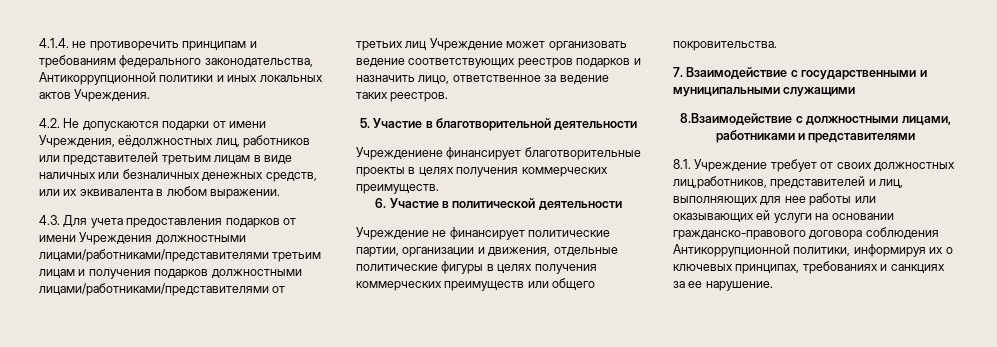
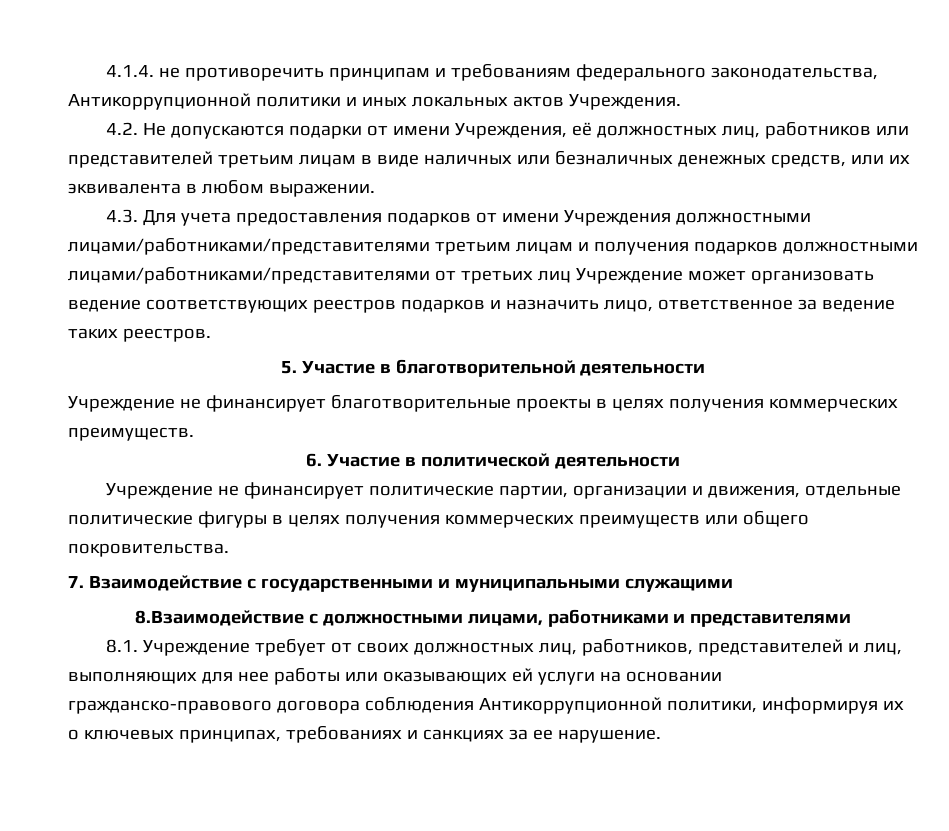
[118,135,214,147] еёдолжностных -> [571,122,717,138] её должностных
[356,147,443,160] Учреждениене -> [68,396,201,412] Учреждение не
[673,176,767,189] лиц,работников, -> [538,639,693,656] лиц, работников,

